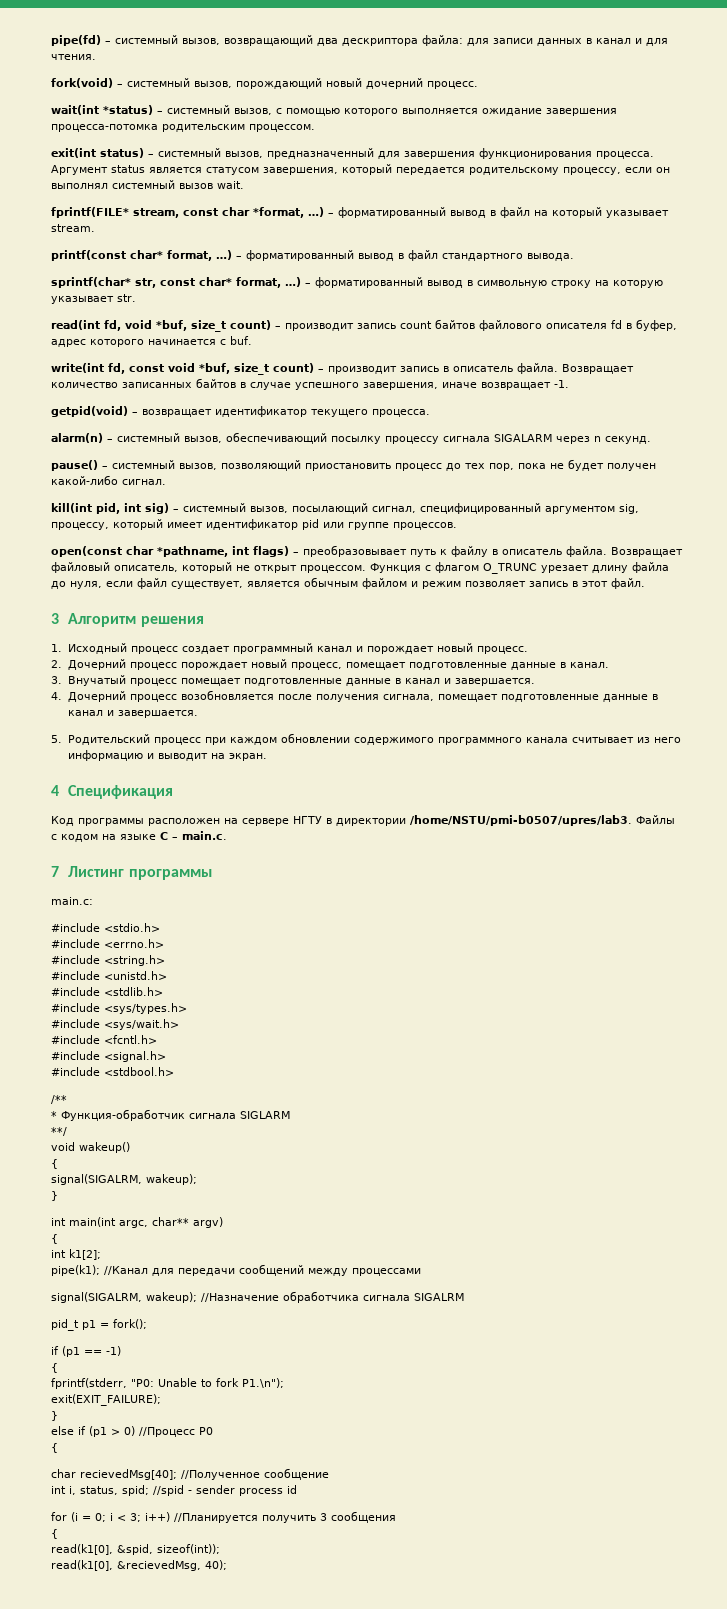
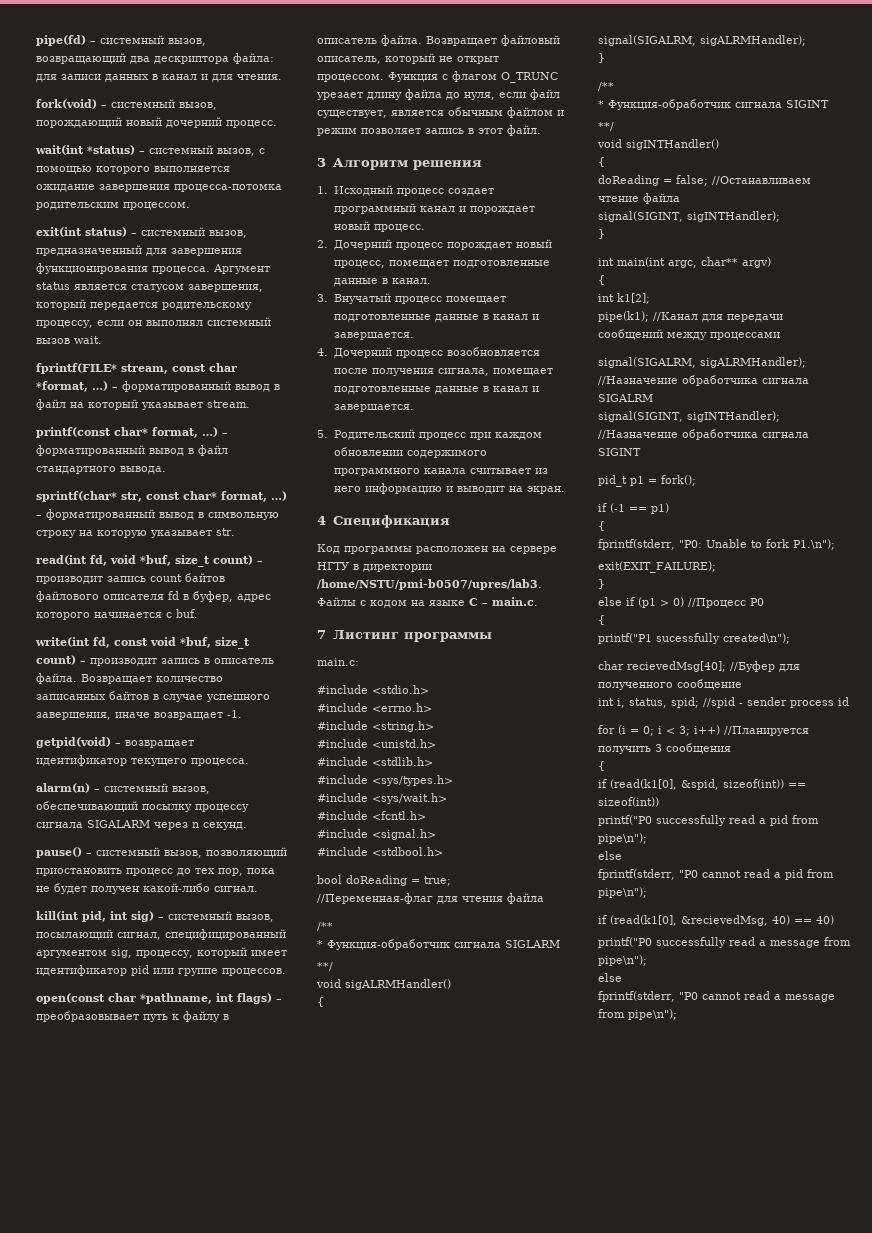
(174, 1071) none -> [317,875,451,886] [317,893,544,904] // bool doReading = true; //Переменная-флаг для чтения файла
[79,1142,130,1153] wakeup() -> [345,979,451,990] sigALRMHandler()
[146,1174,197,1185] wakeup); -> [700,35,806,46] [598,53,605,63] [598,82,614,91] [598,99,829,110] [598,122,614,131] [597,139,719,150] [598,157,605,167] [598,175,811,186] [598,193,680,204] [598,211,780,222] sigALRMHandler); // } // /** // * Функция-обработчик сигнала SIGINT // **/ // void sigINTHandler() // { // doReading = false; //Останавливаем чтение файла // signal(SIGINT, sigINTHandler);
[146,1292,197,1303] wakeup); -> [700,357,806,368] sigALRMHandler);
(464, 1297) none -> [598,411,780,422] [598,429,809,440] [598,448,641,456] // signal(SIGINT, sigINTHandler); //Назначение обработчика сигнала SIGINT
[62,1346,121,1357] (p1 == -1) -> [610,503,669,514] (-1 == p1)
(58, 1448) none -> [598,633,790,644] // printf("P1 sucessfully created\n");
[181,1470,260,1480] //Полученное -> [730,661,800,672] [598,682,673,690] //Буфер для полученного
[51,1544,220,1555] [51,1560,227,1571] read(k1[0], &spid, sizeof(int)); // read(k1[0], &recievedMsg, 40); -> [598,779,806,790] [598,797,659,807] [598,815,819,826] [598,833,647,844] [598,851,622,860] [598,869,834,880] [598,887,647,898] [598,915,834,926] [598,937,851,948] [598,955,647,966] [598,973,622,982] [598,991,835,1002] [598,1009,677,1020] if (read(k1[0], &spid, sizeof(int)) == sizeof(int)) // printf("P0 successfully read a pid from pipe\n"); // else // fprintf(stderr, "P0 cannot read a pid from pipe\n"); // if (read(k1[0], &recievedMsg, 40) == 40) // printf("P0 successfully read a message from pipe\n"); // else // fprintf(stderr, "P0 cannot read a message from pipe\n");

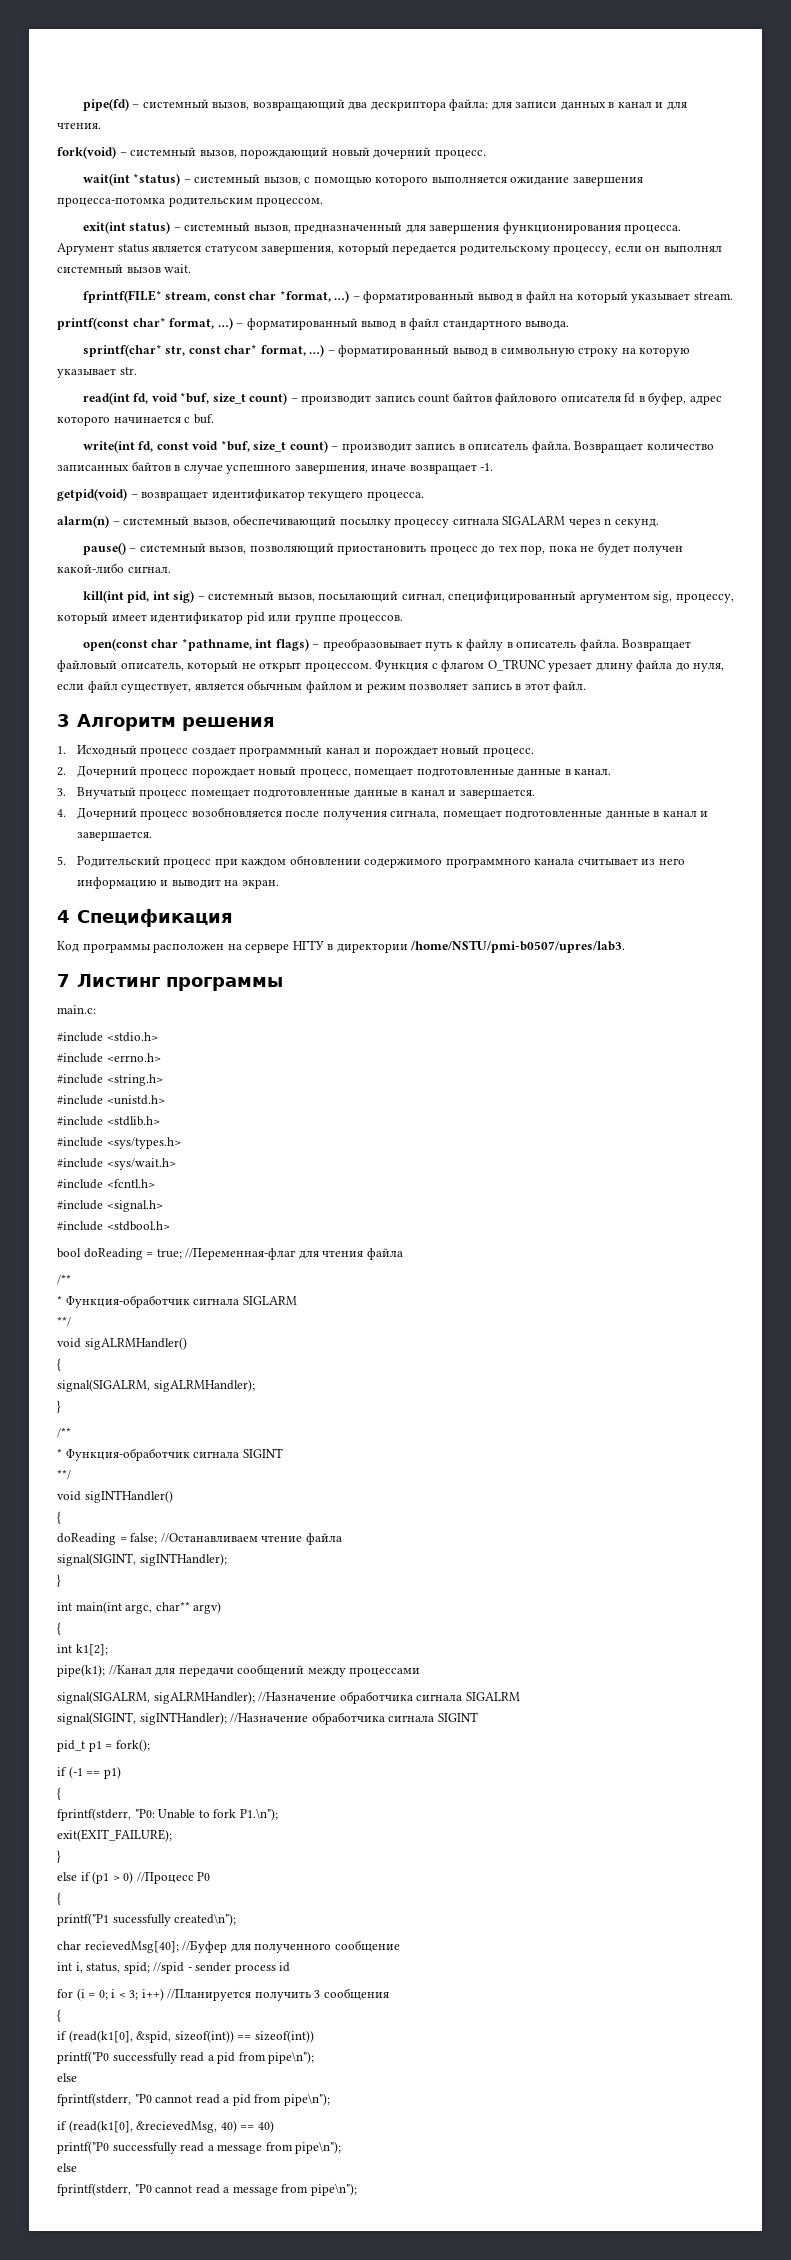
[317,597,538,608] Файлы с кодом на языке C – main.c. -> (626, 946) none

